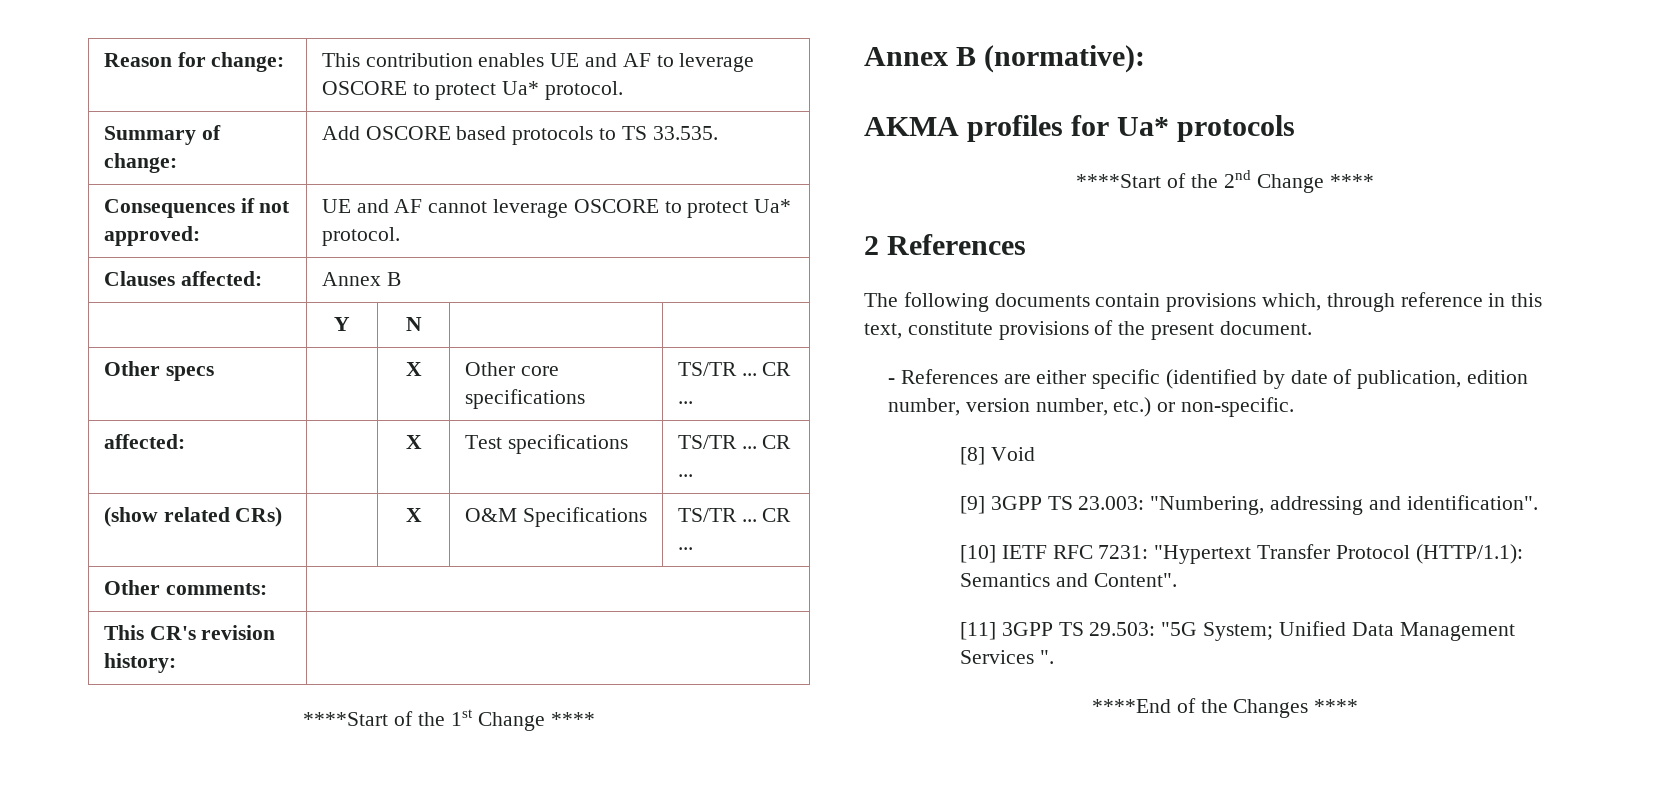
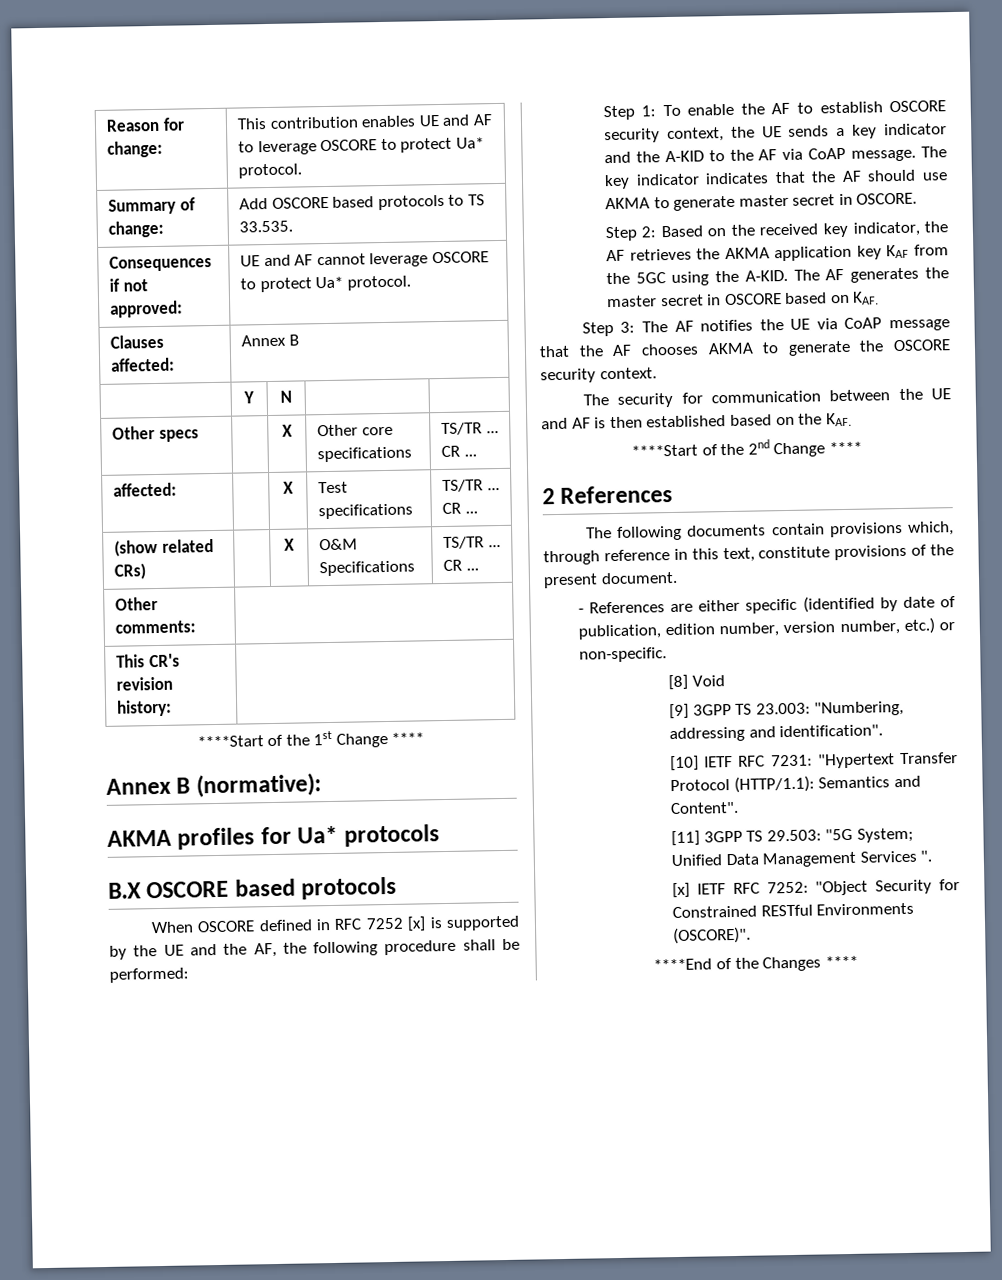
(1296, 128) none -> [108,876,398,900] [150,915,520,934] [109,938,520,960] [109,967,189,983] [602,100,946,121] [603,123,947,144] [603,146,947,164] [603,169,948,190] [604,192,918,211] [604,221,948,242] [605,244,949,262] [605,267,949,286] [606,291,880,308] [581,317,950,337] [539,339,951,358] [540,367,657,384] [582,388,951,408] [541,412,852,430] // B.X OSCORE based protocols // When OSCORE defined in RFC 7252 [x] is supported by the UE and the AF, the following procedure shall be performed: // Step 1: To enable the AF to establish OSCORE security context, the UE sends a key indicator and the A-KID to the AF via CoAP message. The key indicator indicates that the AF should use AKMA to generate master secret in OSCORE. // Step 2: Based on the received key indicator, the AF retrieves the AKMA application key KAF from the 5GC using the A-KID. The AF generates the master secret in OSCORE based on KAF. // Step 3: The AF notifies the UE via CoAP message that the AF chooses AKMA to generate the OSCORE security context. // The security for communication between the UE and AF is then established based on the KAF.
(1054, 657) none -> [672,879,960,899] [672,902,915,919] [673,926,751,945] // [x] IETF RFC 7252: "Object Security for Constrained RESTful Environments (OSCORE)".

